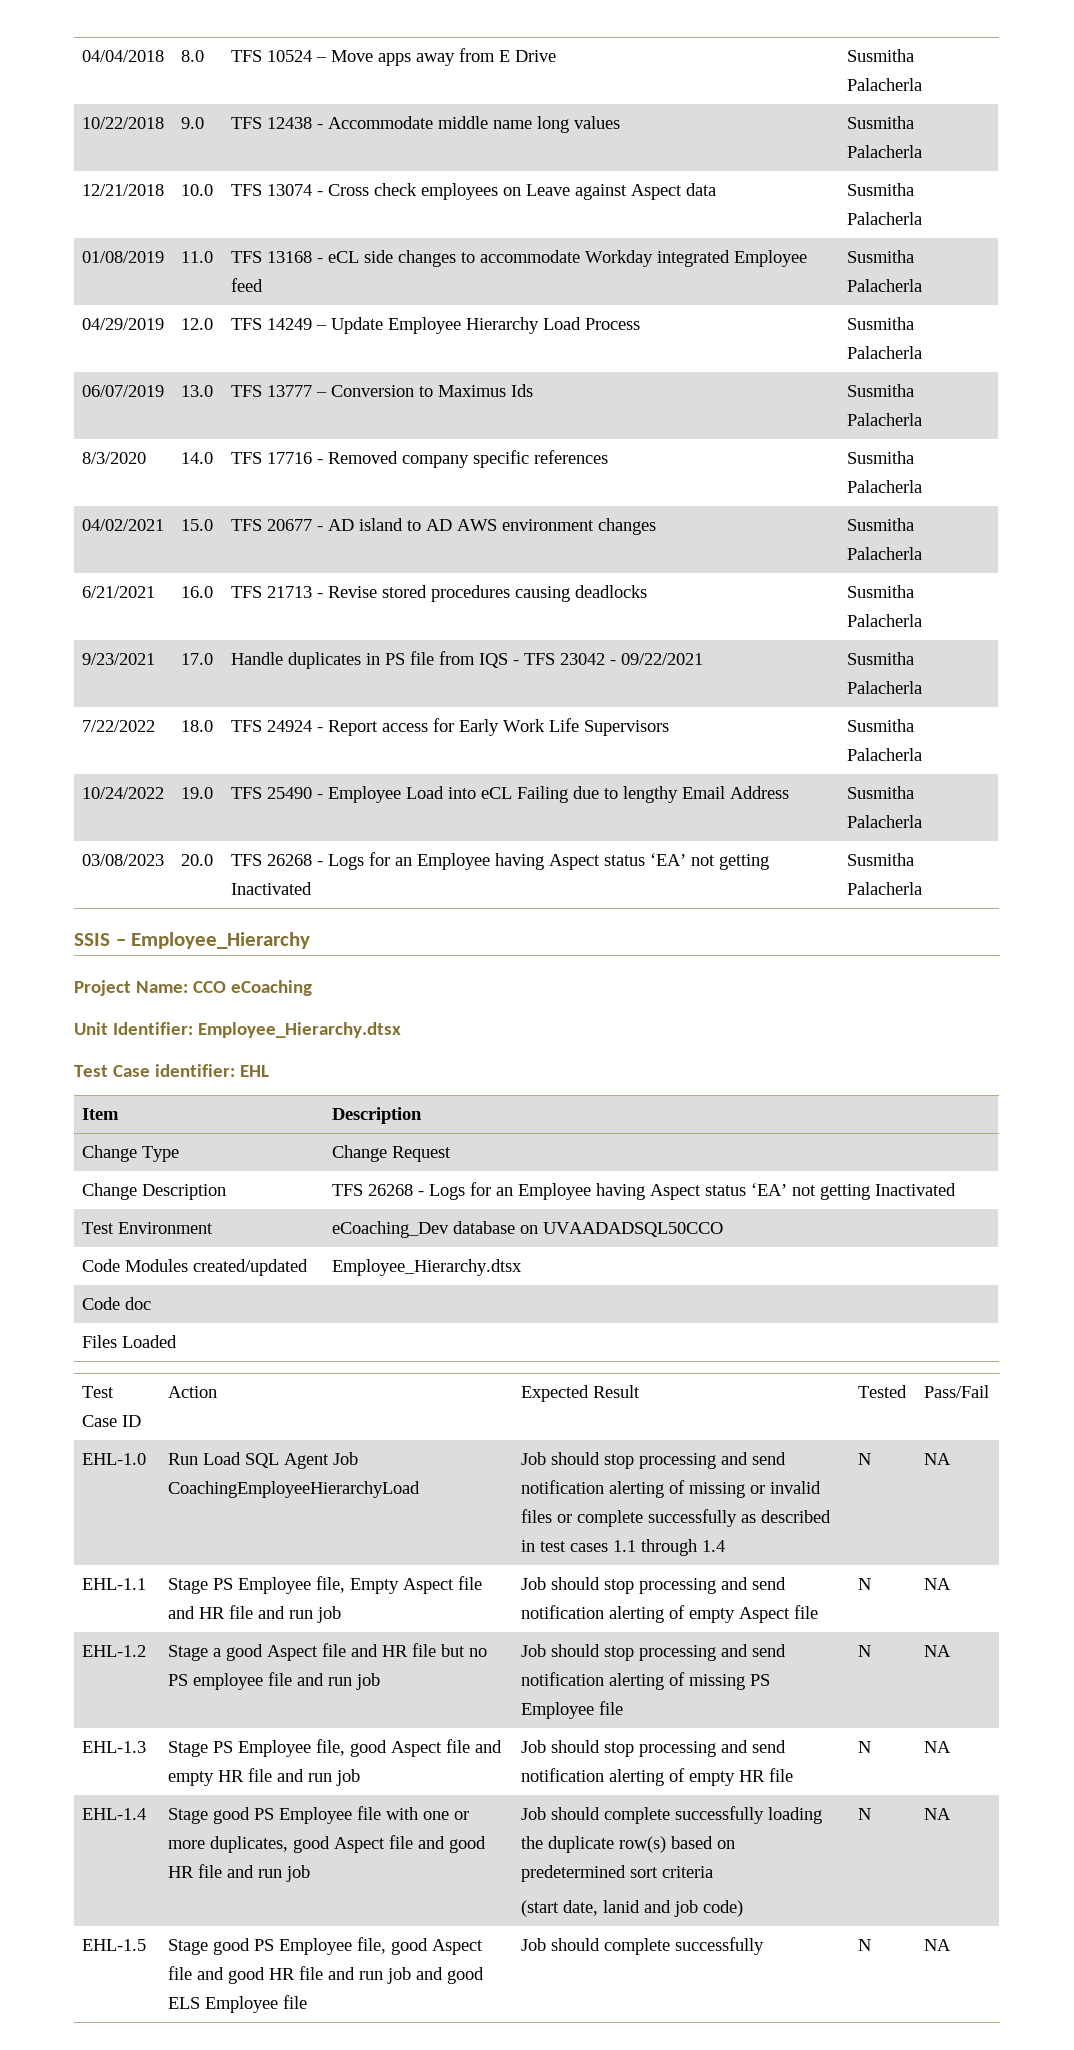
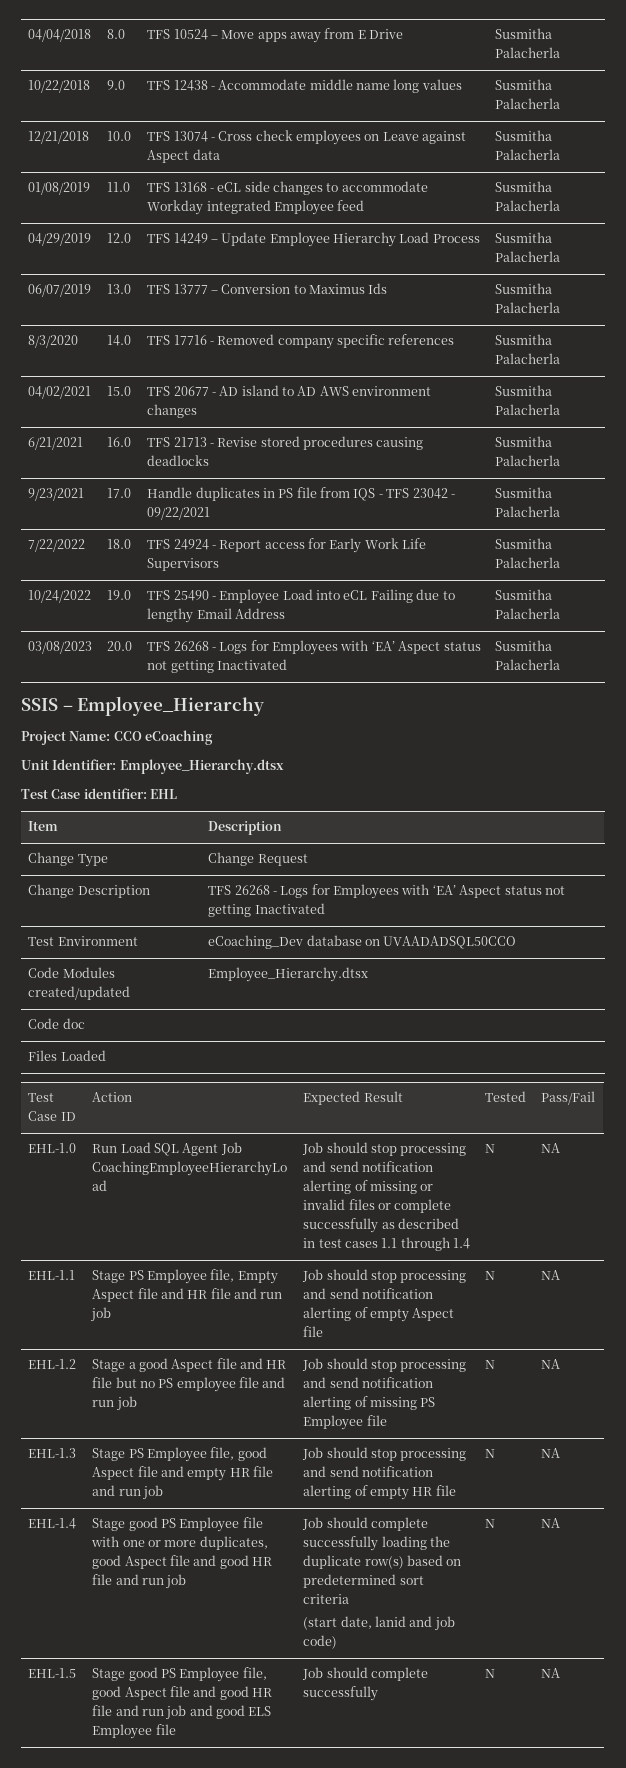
[395,853,687,870] an Employee having Aspect status ‘EA’ -> [272,640,481,655] Employees with ‘EA’ Aspect status
[496,1183,788,1200] an Employee having Aspect status ‘EA’ -> [333,884,542,899] Employees with ‘EA’ Aspect status

